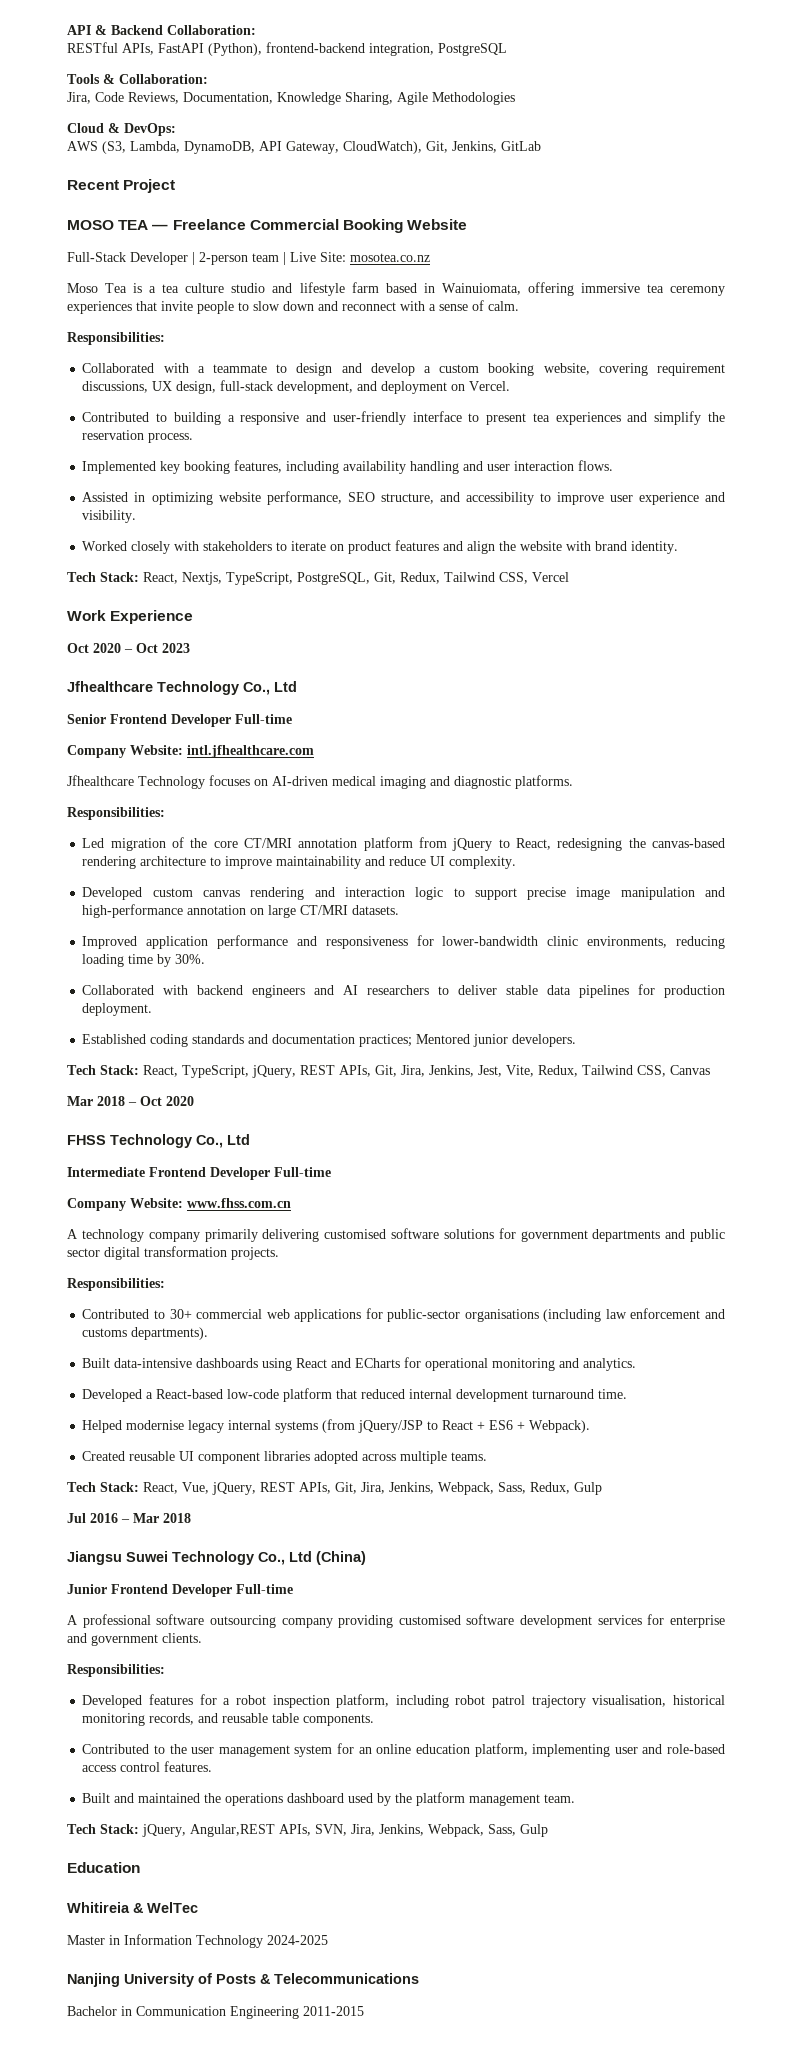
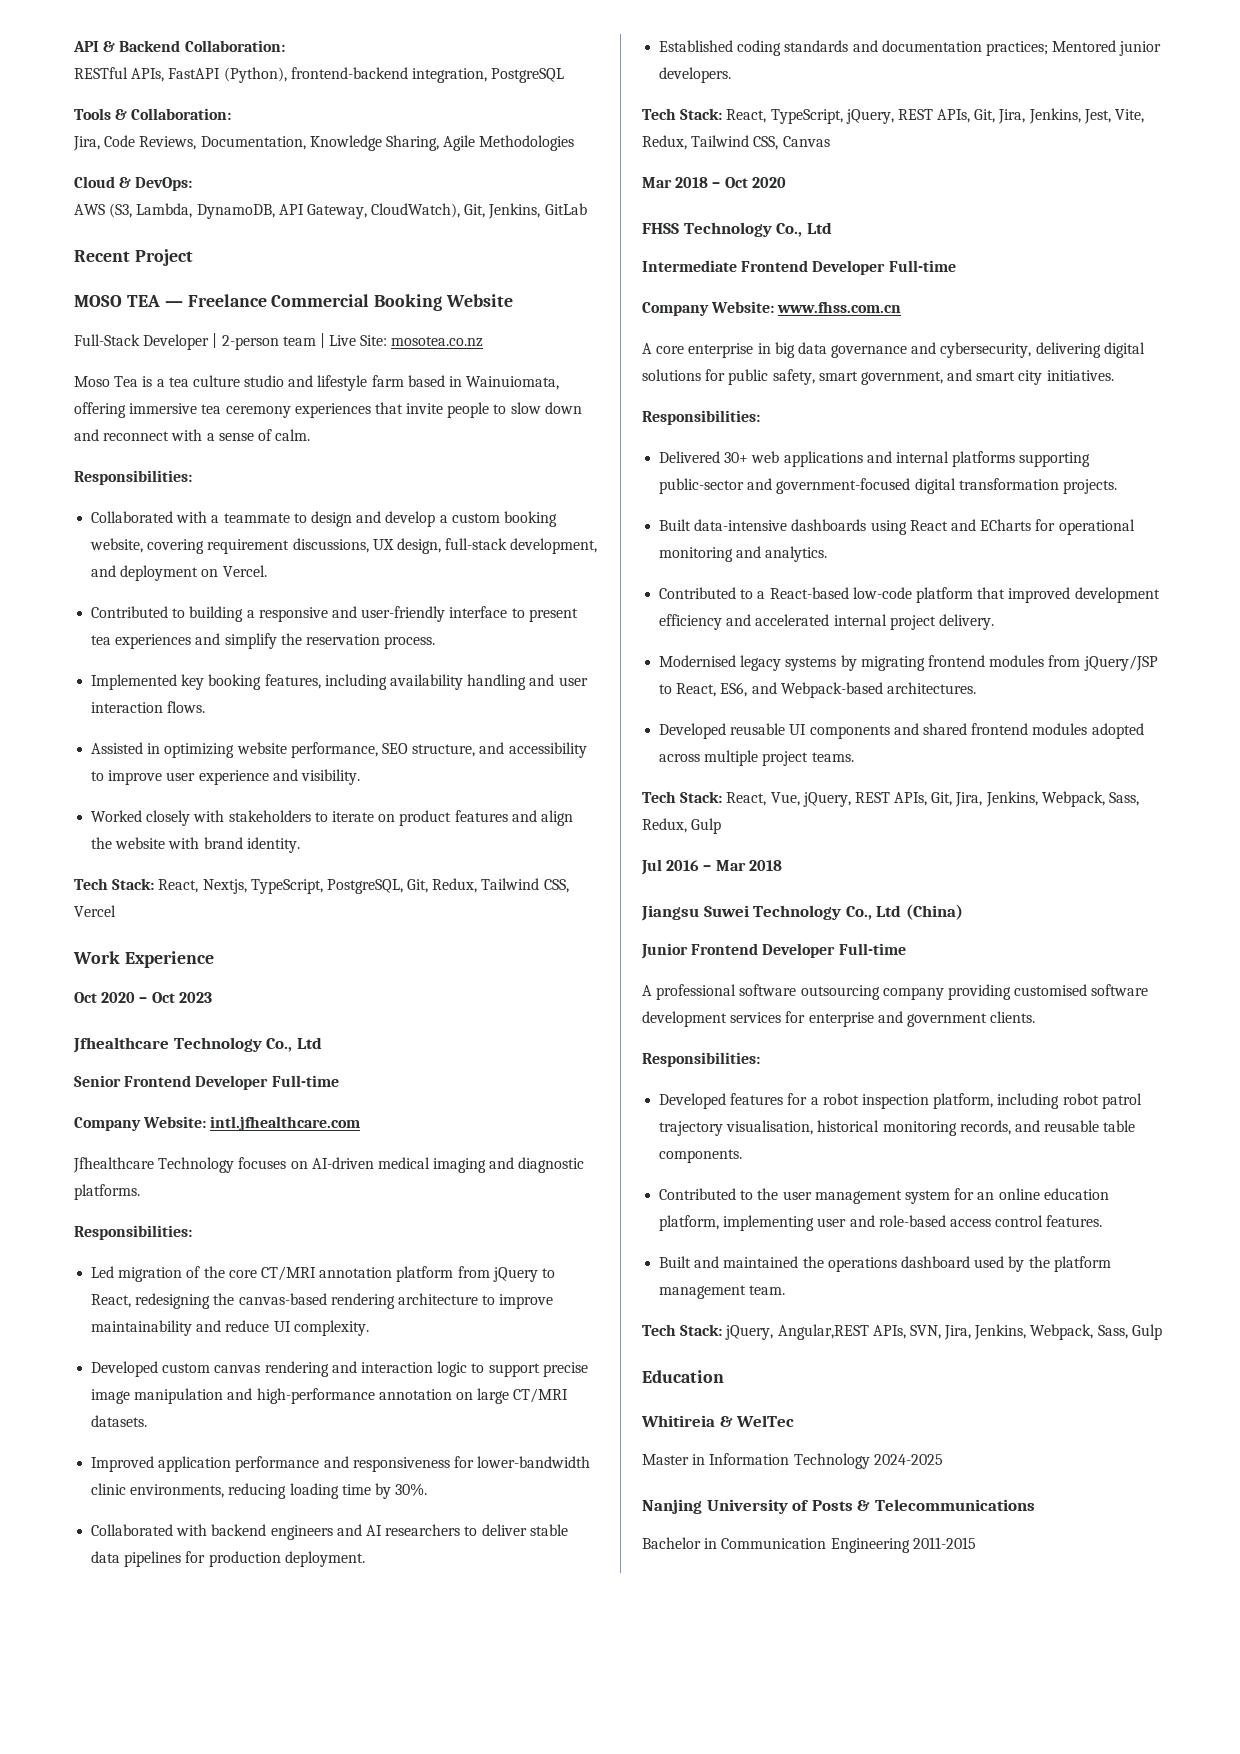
[81,1228,726,1242] [67,1246,279,1260] [67,1278,165,1291] [82,1308,725,1322] [82,1327,209,1340] technology company primarily delivering customised software solutions for government departments and public sector digital transformation projects. // Responsibilities: // Contributed to 30+ commercial web applications for public-sector organisations (including law enforcement and customs departments). -> [656,342,1145,358] [642,369,1114,385] [642,410,760,425] [659,451,1091,467] [659,478,1117,494] core enterprise in big data governance and cybersecurity, delivering digital solutions for public safety, smart government, and smart city initiatives. // Responsibilities: // Delivered 30+ web applications and internal platforms supporting public-sector and government-focused digital transformation projects.
[82,1389,143,1402] Developed -> [659,587,754,599] Contributed to
[361,1389,628,1402] [82,1419,591,1433] [82,1451,311,1464] reduced internal development turnaround time. // Helped modernise legacy internal systems (from jQuery/JSP to React + ES6 + Webpack). // Created reusable UI component libraries -> [1008,587,1160,603] [659,614,994,630] [659,655,1158,671] [659,682,976,698] [659,723,1088,739] improved development efficiency and accelerated internal project delivery. // Modernised legacy systems by migrating frontend modules from jQuery/JSP to React, ES6, and Webpack-based architectures. // Developed reusable UI components and shared frontend modules
(448, 1457) none -> [762,751,809,766] project

